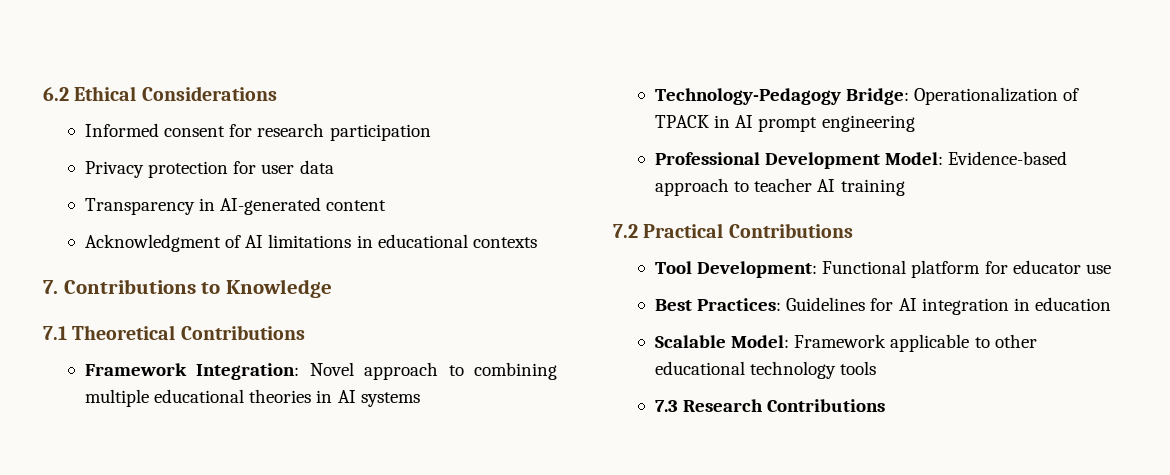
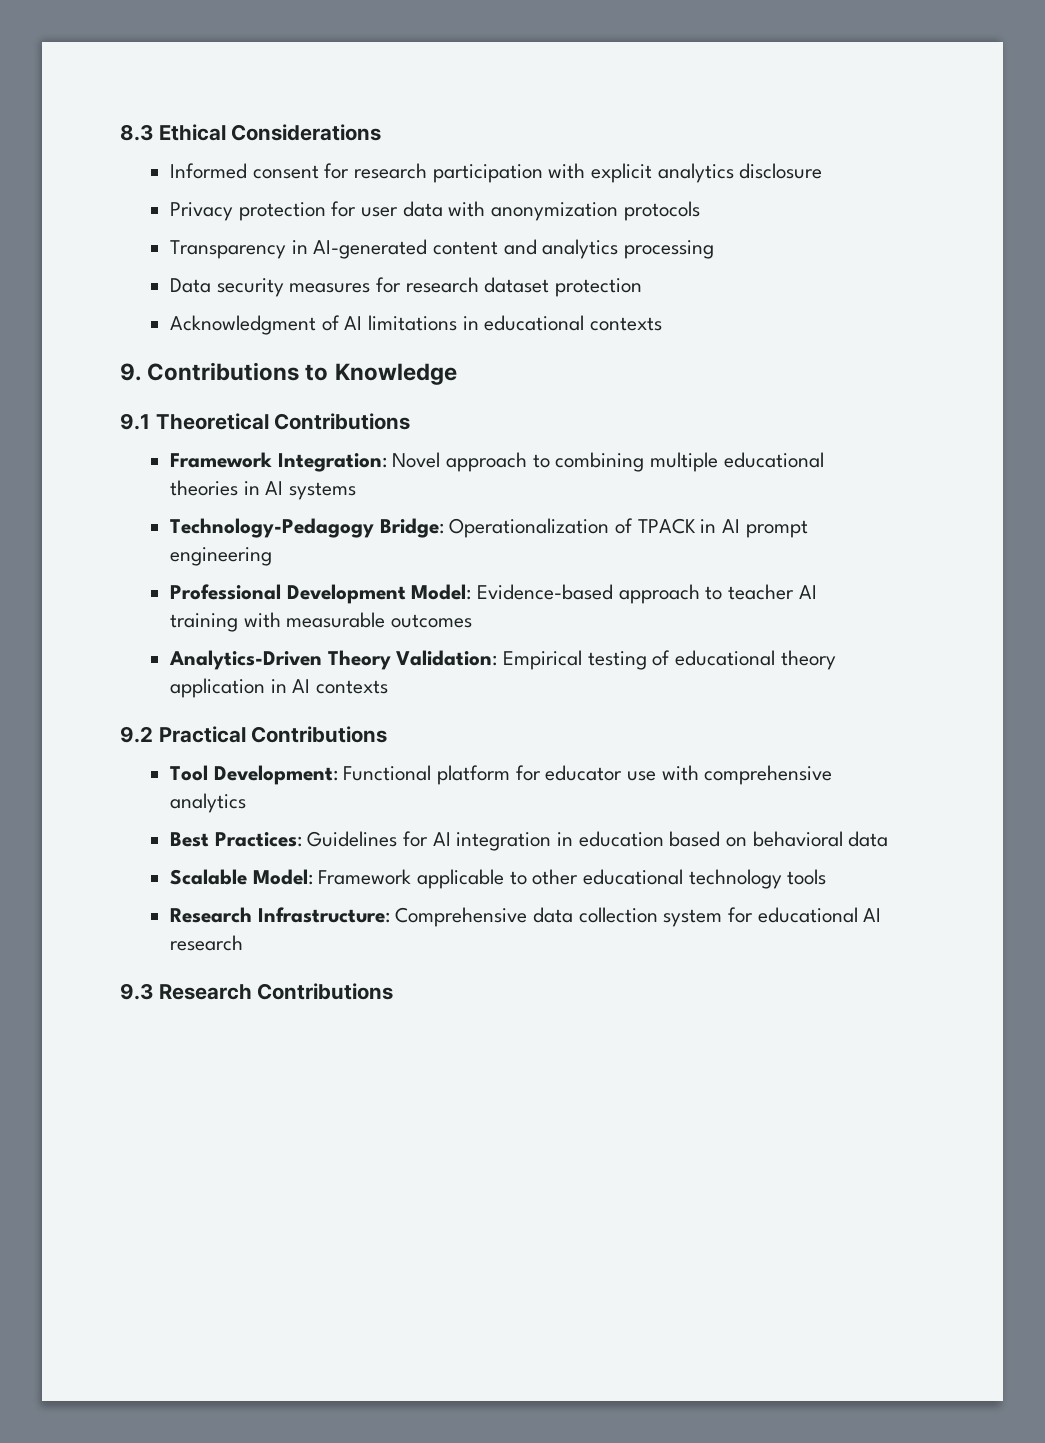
[43,87,69,101] 6.2 -> [120,124,153,141] 8.3
(431, 132) none -> [548,163,823,183] with explicit analytics disclosure
(334, 167) none -> [448,201,700,221] with anonymization protocols
(387, 205) none -> [503,239,715,259] [170,277,643,297] and analytics processing // Data security measures for research dataset protection
[43,280,58,294] 7. -> [120,363,141,381] 9.
[43,326,67,340] 7.1 -> [120,413,150,430] 9.1
[613,224,638,238] // 7.2 -> [243,612,473,628] [169,650,836,670] [170,678,389,698] [120,726,153,743] with measurable outcomes // Analytics-Driven Theory Validation: Empirical testing of educational theory application in AI contexts // 9.2
(1111, 269) none -> [661,765,833,785] [170,793,247,813] with comprehensive analytics
(1111, 304) none -> [669,831,889,847] based on behavioral data
[655,400,679,412] 7.3 -> [170,907,882,927] [170,935,244,951] [120,983,153,1000] Research Infrastructure: Comprehensive data collection system for educational AI research // 9.3

